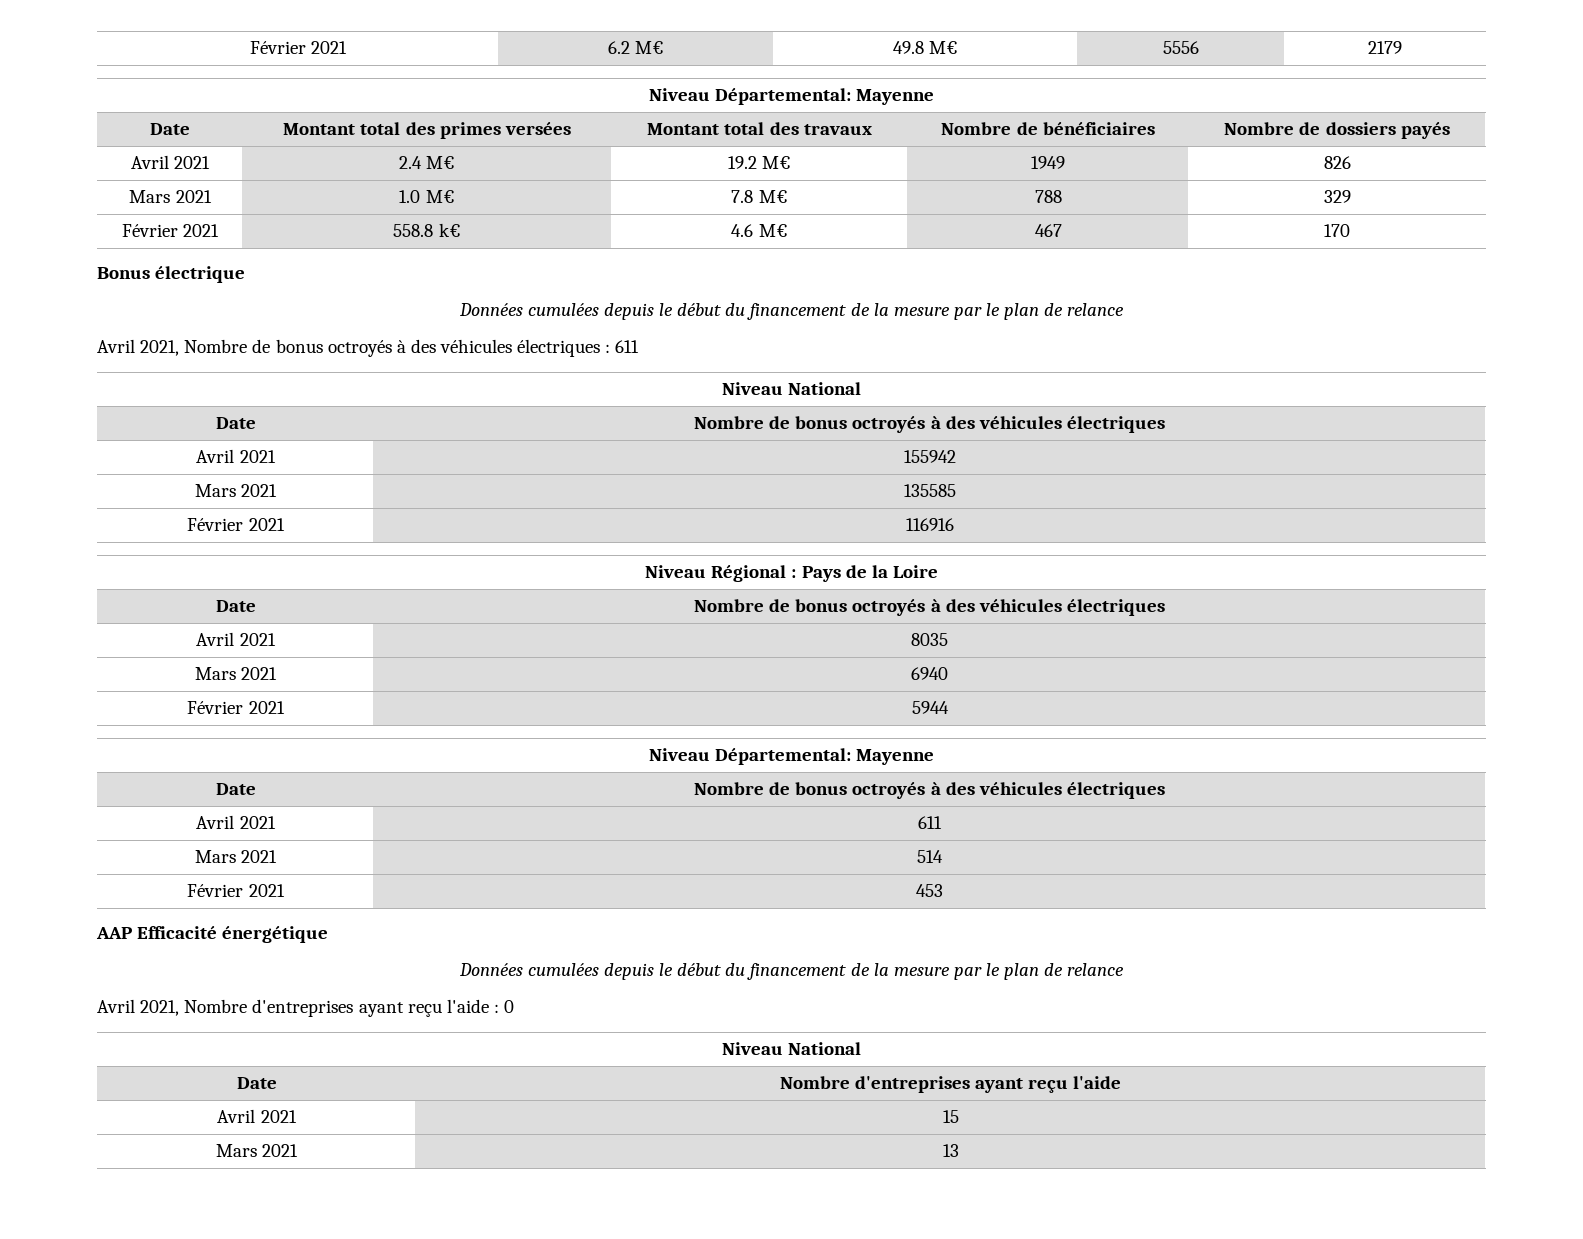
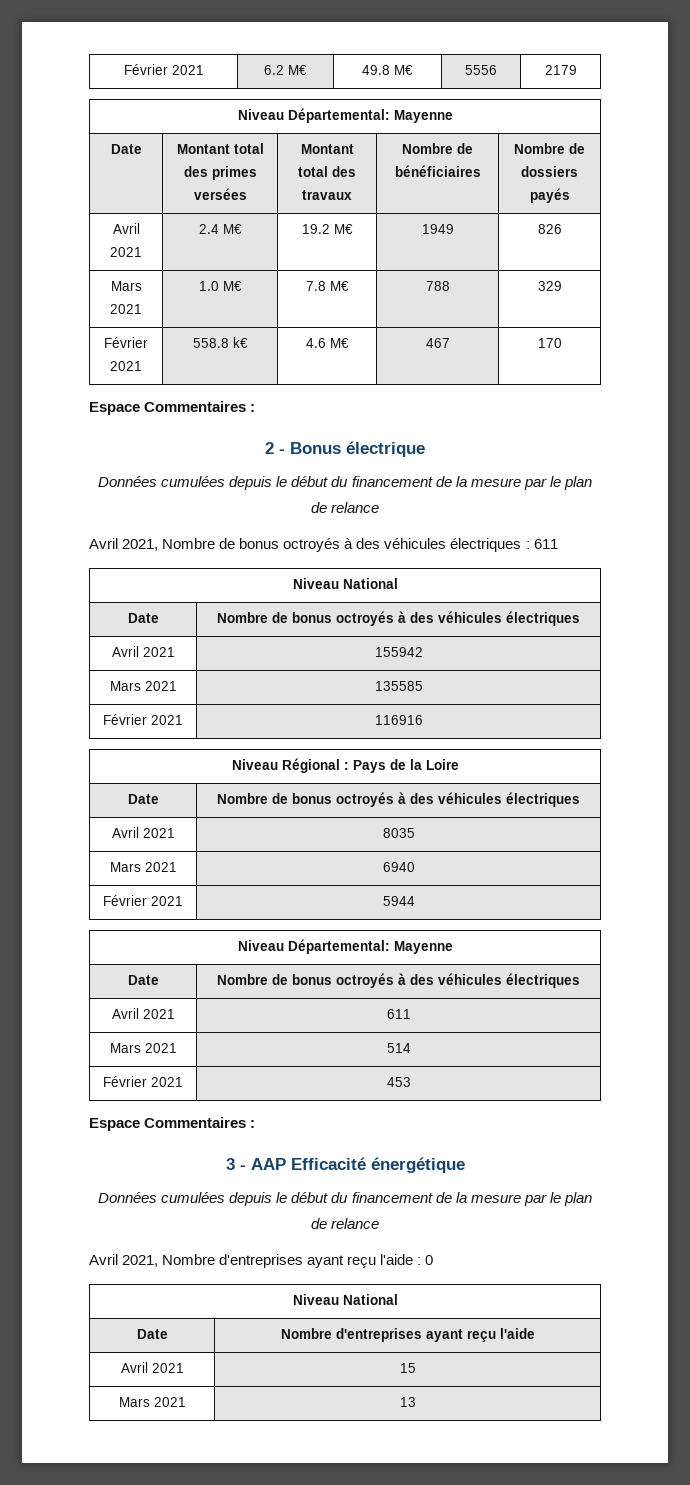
(1350, 230) none -> [89,401,256,415] [265,442,285,454] Espace Commentaires : // 2 -
(943, 890) none -> [89,1117,256,1131] [225,1158,246,1170] Espace Commentaires : // 3 -

